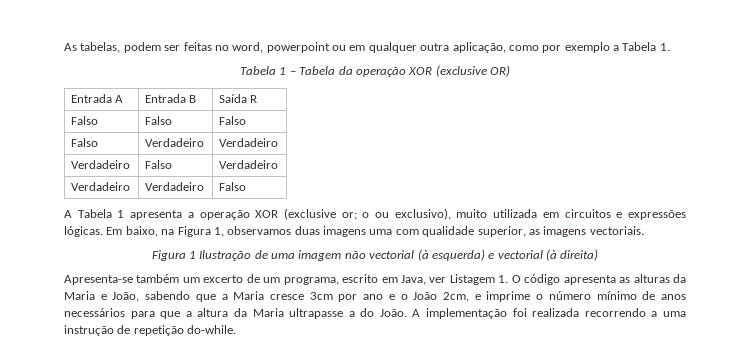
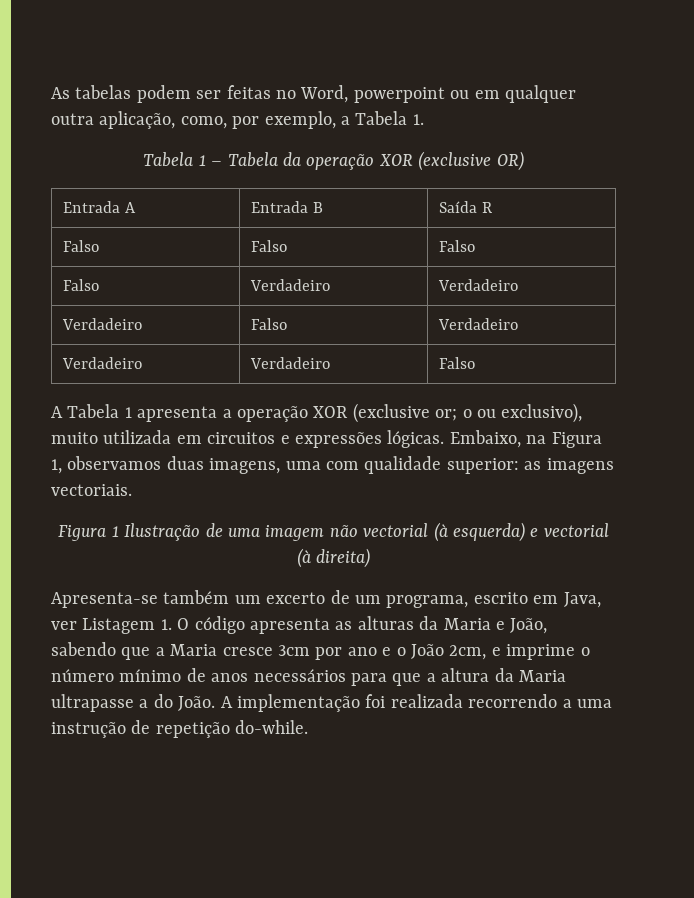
[80,42,121,53] tabelas, -> [75,85,132,99] tabelas
[232,42,264,53] word, -> [300,85,349,103] Word,
[508,42,610,53] como por exemplo -> [180,111,336,129] como, por exemplo,
[106,226,158,237] Em baixo, -> [449,430,521,448] Embaixo,
[323,226,366,237] imagens -> [209,458,281,474] imagens,
[477,226,526,237] superior, -> [446,458,519,474] superior:

